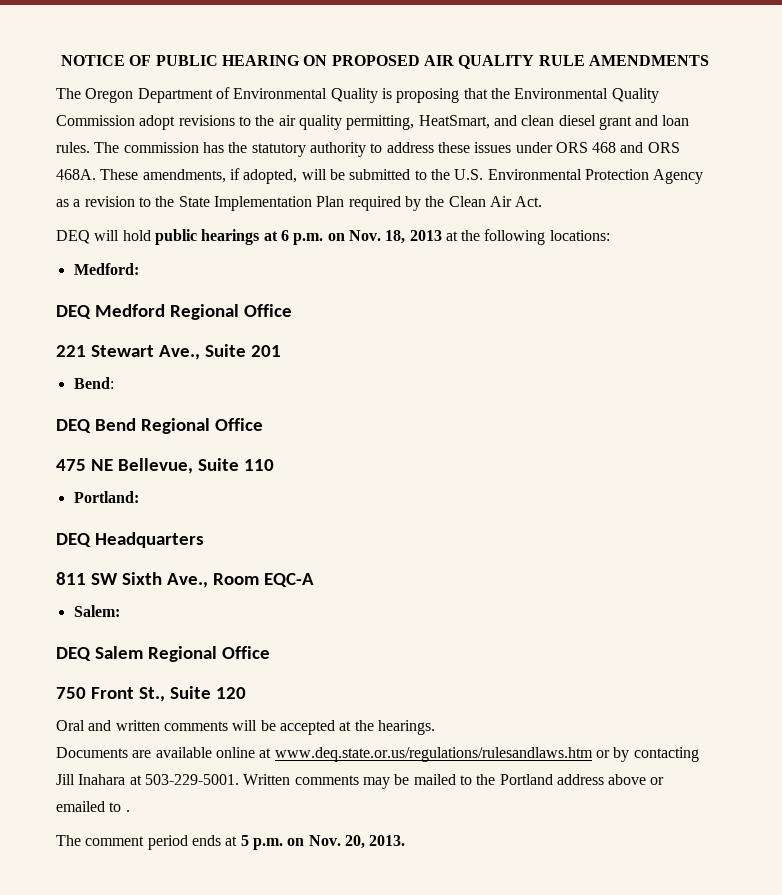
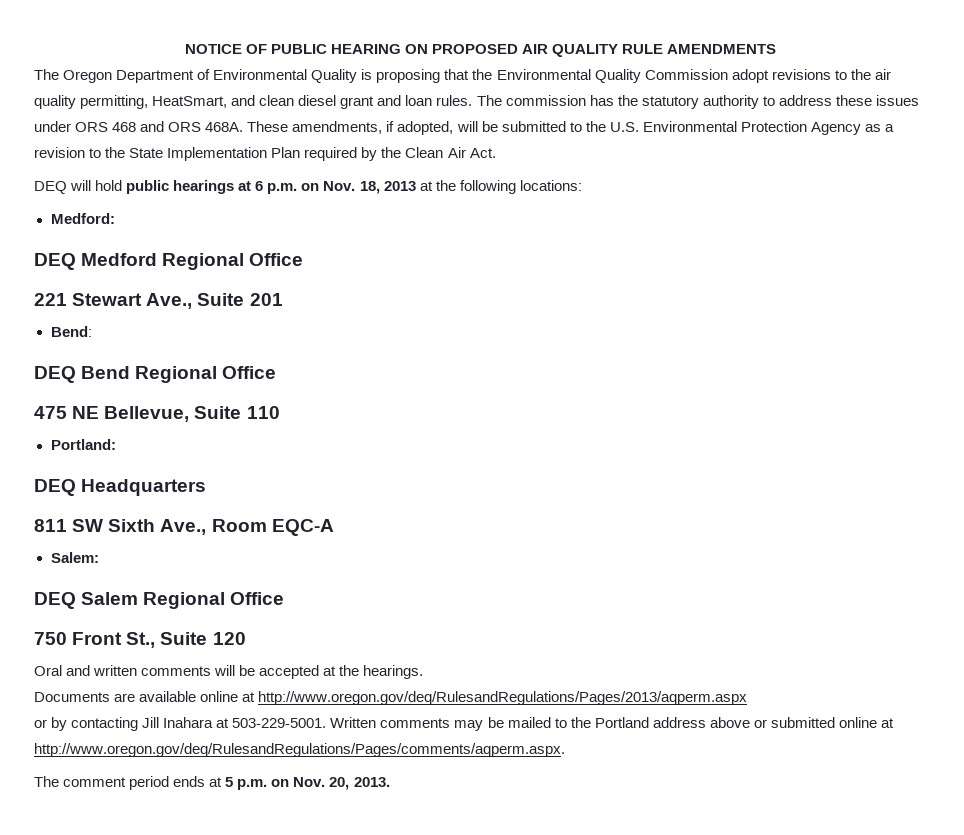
[274,747,593,762] www.deq.state.or.us/regulations/rulesandlaws.htm -> [258,691,748,705] http://www.oregon.gov/deq/RulesandRegulations/Pages/2013/aqperm.aspx //
[56,801,130,812] emailed to . -> [770,717,894,728] [34,743,565,757] submitted online at http://www.oregon.gov/deq/RulesandRegulations/Pages/comments/aqperm.aspx.

